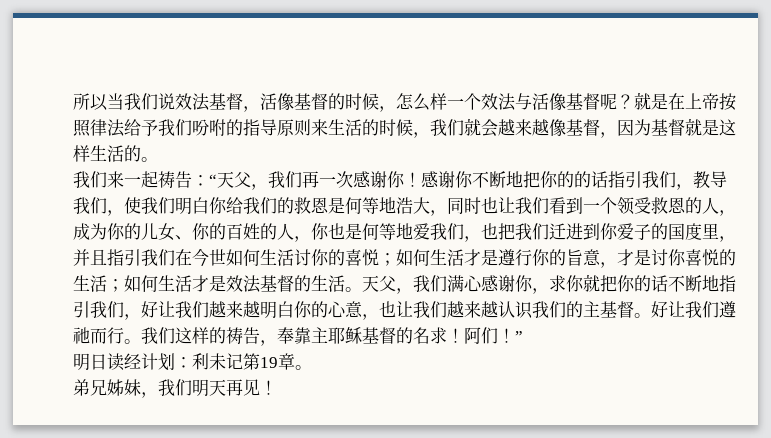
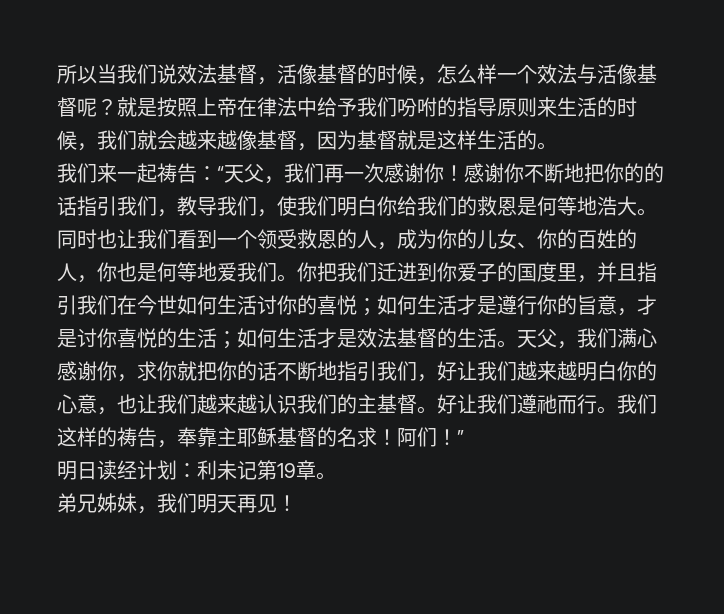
[668,93,736,111] [73,119,125,137] 在上帝按照律法 -> [157,97,317,117] 按照上帝在律法中
[430,210,447,216] ， -> [637,208,657,216] 。
[464,223,498,242] ，也 -> [277,262,317,282] 。你

